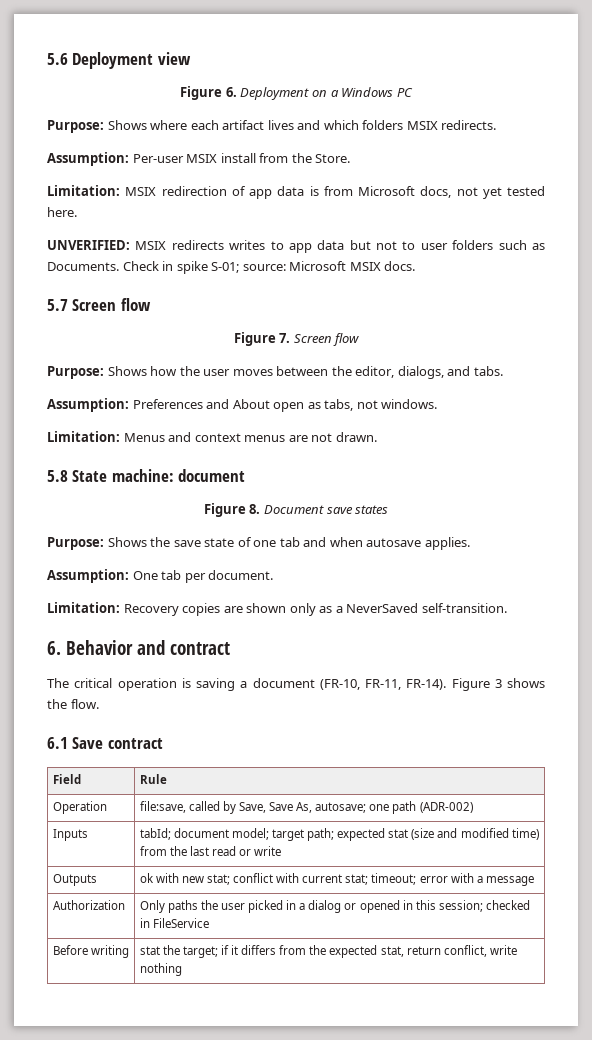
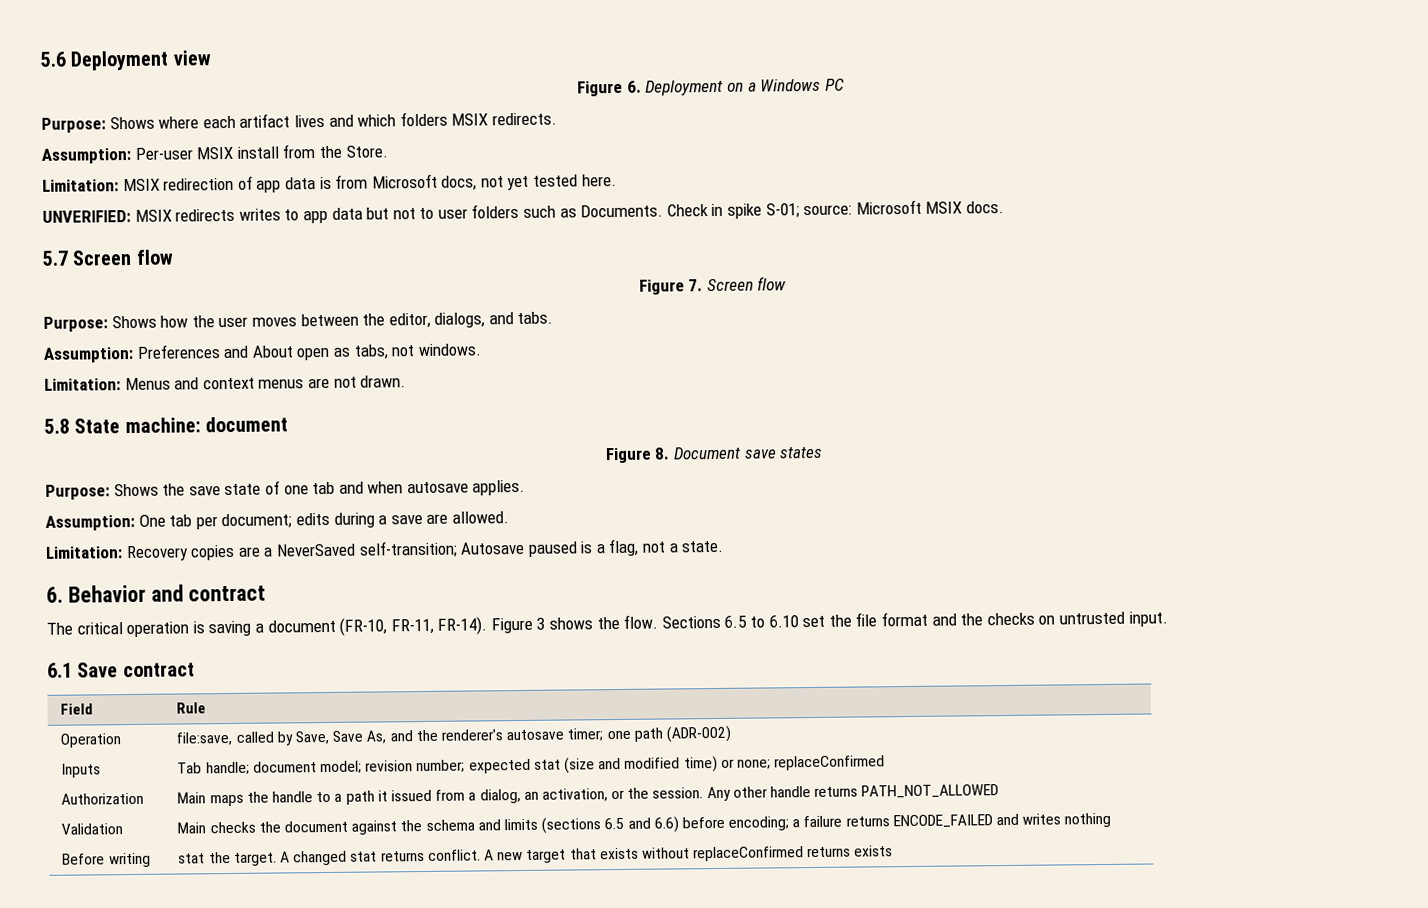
[208,570,274,580] [47,602,507,616] document. // Limitation: Recovery copies are shown only as a NeverSaved self-transition. -> [221,511,509,529] [45,538,725,562] document; edits during a save are allowed. // Limitation: Recovery copies are a NeverSaved self-transition; Autosave paused is a flag, not a state.
(99, 704) none -> [661,611,1168,629] Sections 6.5 to 6.10 set the file format and the checks on untrusted input.
[315,802,367,813] autosave; -> [389,728,604,742] and the renderer's autosave timer;
[139,828,334,841] tabId; document model; target path; -> [177,759,466,776] Tab handle; document model; revision number;
[139,846,282,856] [52,874,97,886] [139,873,534,886] [52,900,125,910] [139,900,530,913] [139,918,209,928] [52,945,129,958] [139,945,517,958] [139,963,182,976] from the last read or write // Outputs | ok with new stat; conflict with current stat; timeout; error with a message // Authorization | Only paths the user picked in a dialog or opened in this session; checked in FileService // Before writing | stat the target; if it differs from the expected stat, return conflict, write nothing -> [720,755,886,771] [61,792,145,805] [177,784,1000,807] [61,823,124,835] [177,812,1112,835] [62,852,151,868] [178,845,894,866] or none; replaceConfirmed // Authorization | Main maps the handle to a path it issued from a dialog, an activation, or the session. Any other handle returns PATH_NOT_ALLOWED // Validation | Main checks the document against the schema and limits (sections 6.5 and 6.6) before encoding; a failure returns ENCODE_FAILED and writes nothing // Before writing | stat the target. A changed stat returns conflict. A new target that exists without replaceConfirmed returns exists

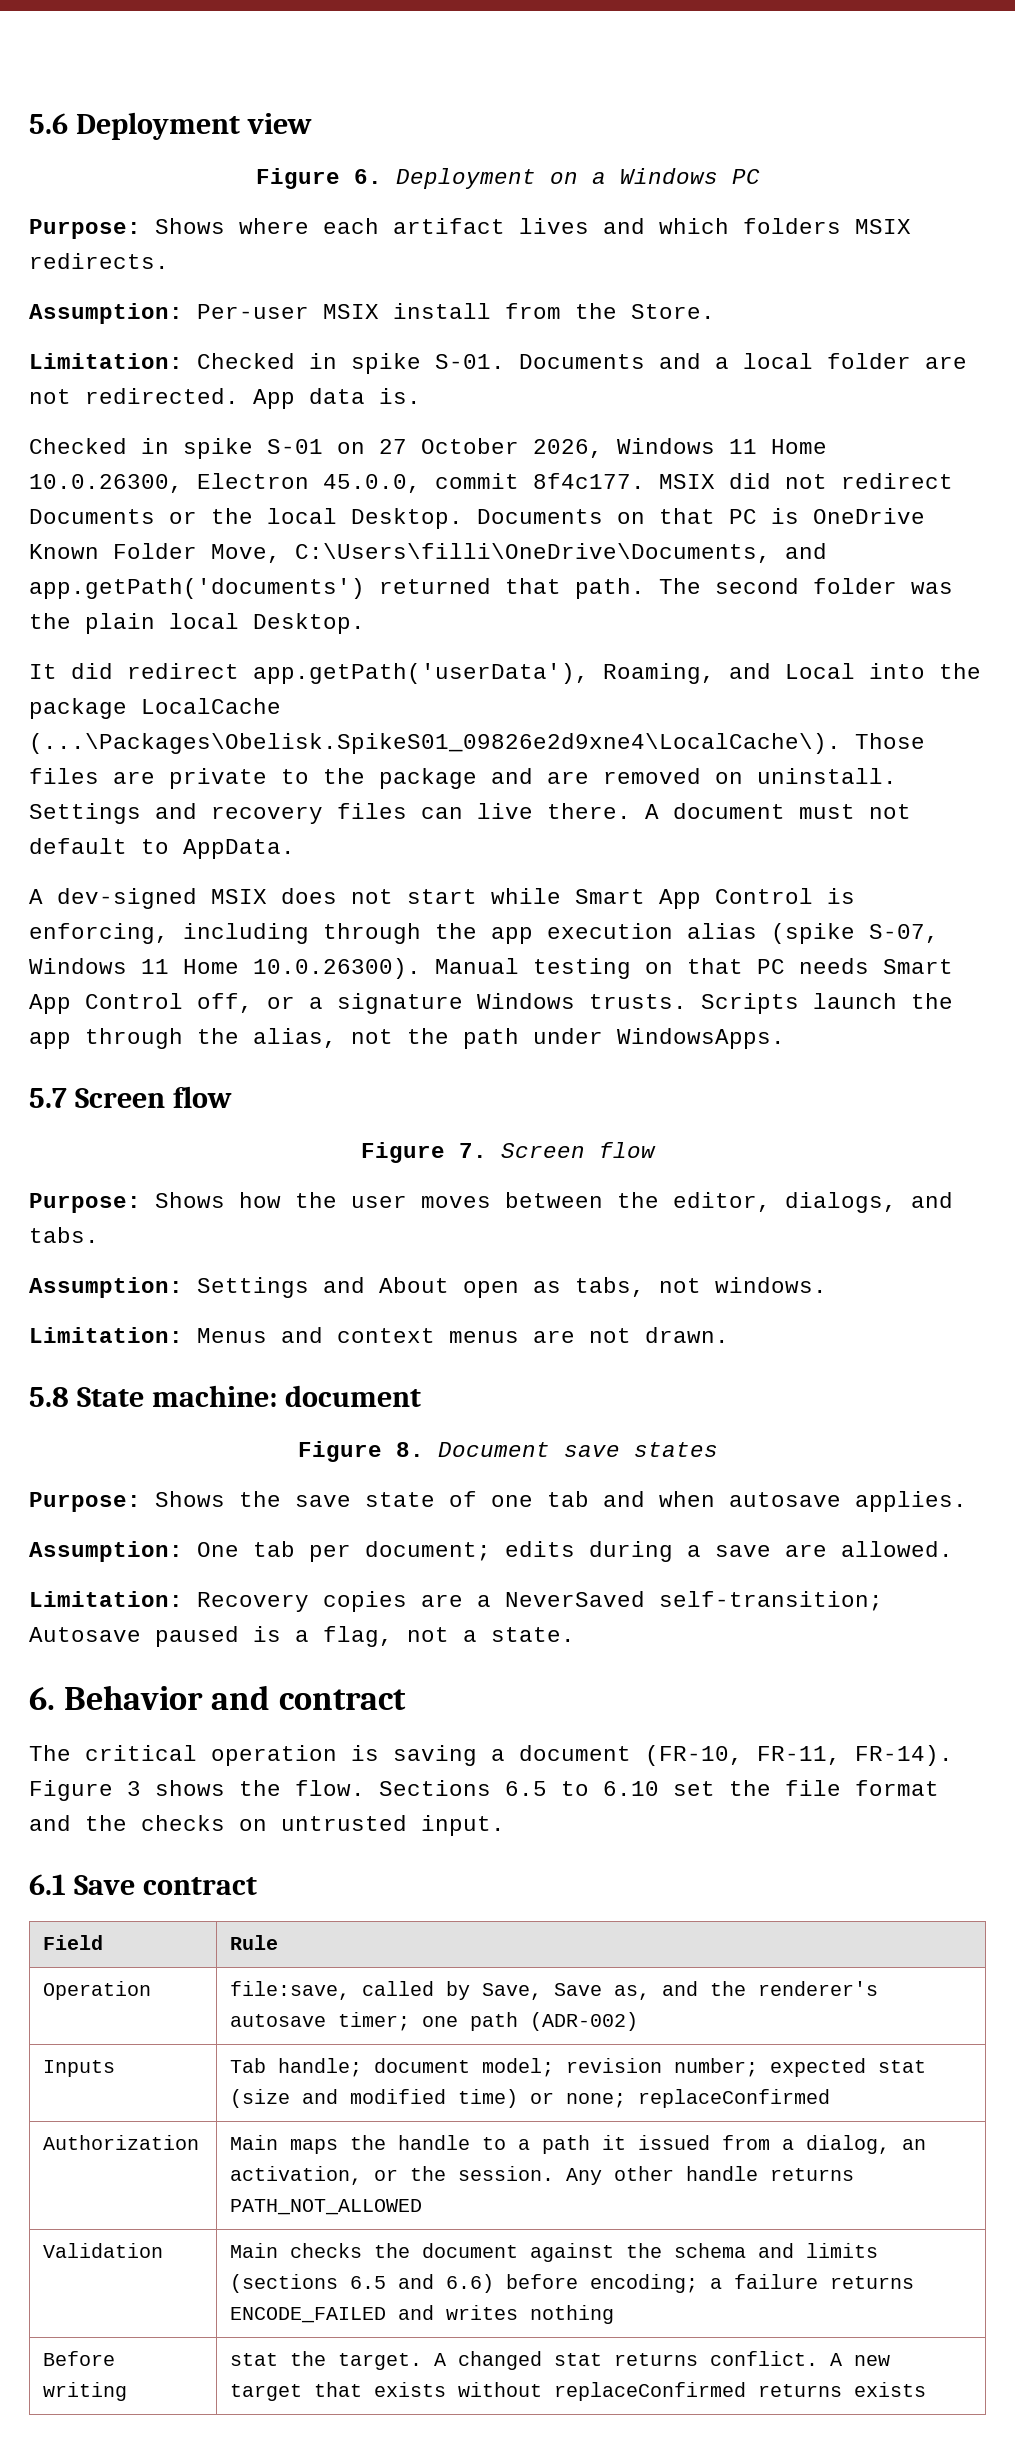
[122,173,617,193] [42,199,1004,224] MSIX redirection of app data is from Microsoft docs, not yet tested here. // UNVERIFIED: MSIX redirects writes to app data but not to user folders such as Documents. Check in spike S-01; source: Microsoft MSIX docs. -> [197,353,967,374] [29,388,421,409] [29,438,827,459] [29,473,953,493] [29,508,925,529] [29,543,827,563] [29,578,953,599] [29,613,365,634] [29,663,981,684] [29,698,281,719] [29,733,925,754] [29,768,897,789] [29,803,911,824] [29,838,295,859] [29,888,855,909] [29,923,939,944] [29,958,953,979] [29,993,953,1014] [29,1028,785,1049] Checked in spike S-01. Documents and a local folder are not redirected. App data is. // Checked in spike S-01 on 27 October 2026, Windows 11 Home 10.0.26300, Electron 45.0.0, commit 8f4c177. MSIX did not redirect Documents or the local Desktop. Documents on that PC is OneDrive Known Folder Move, C:\Users\filli\OneDrive\Documents, and app.getPath('documents') returned that path. The second folder was the plain local Desktop. // It did redirect app.getPath('userData'), Roaming, and Local into the package LocalCache (...\Packages\Obelisk.SpikeS01_09826e2d9xne4\LocalCache\). Those files are private to the package and are removed on uninstall. Settings and recovery files can live there. A document must not default to AppData. // A dev-signed MSIX does not start while Smart App Control is enforcing, including through the app execution alias (spike S-07, Windows 11 Home 10.0.26300). Manual testing on that PC needs Smart App Control off, or a signature Windows trusts. Scripts launch the app through the alias, not the path under WindowsApps.
[136,344,220,359] Preferences -> [197,1277,309,1298] Settings
[366,730,387,744] As, -> [614,1985,651,2000] as,

